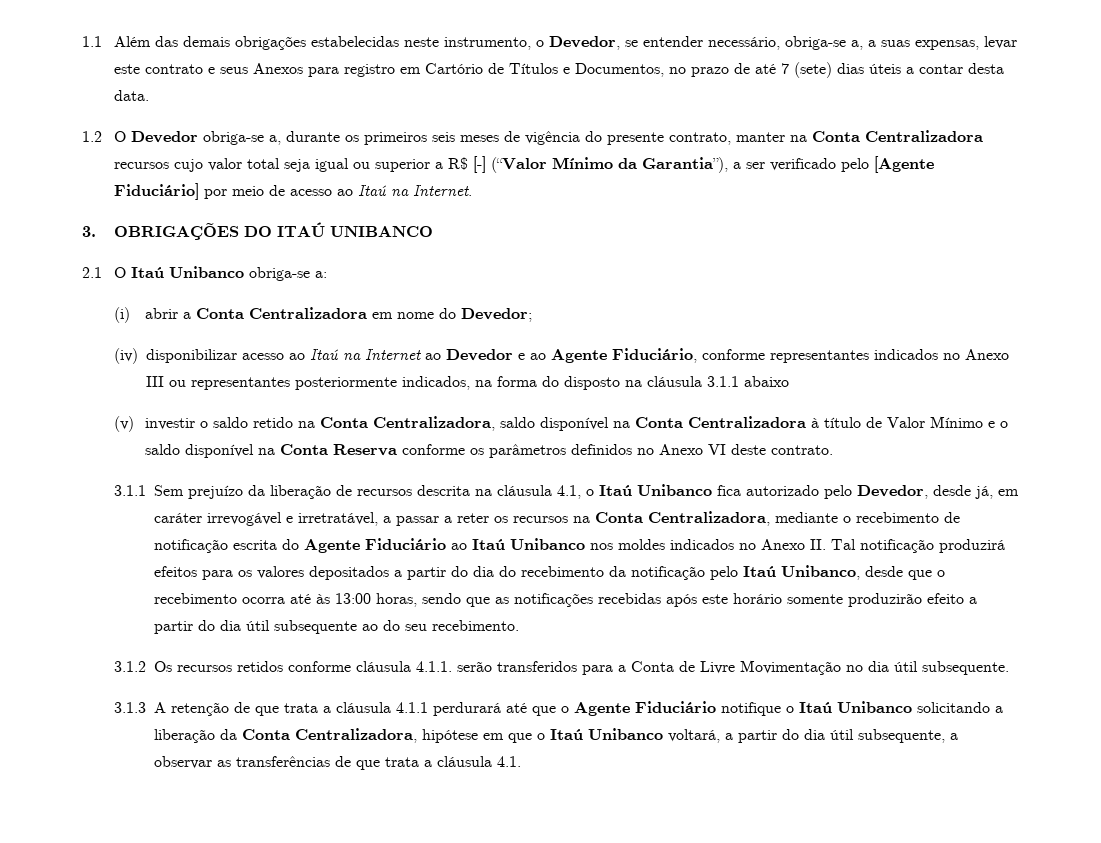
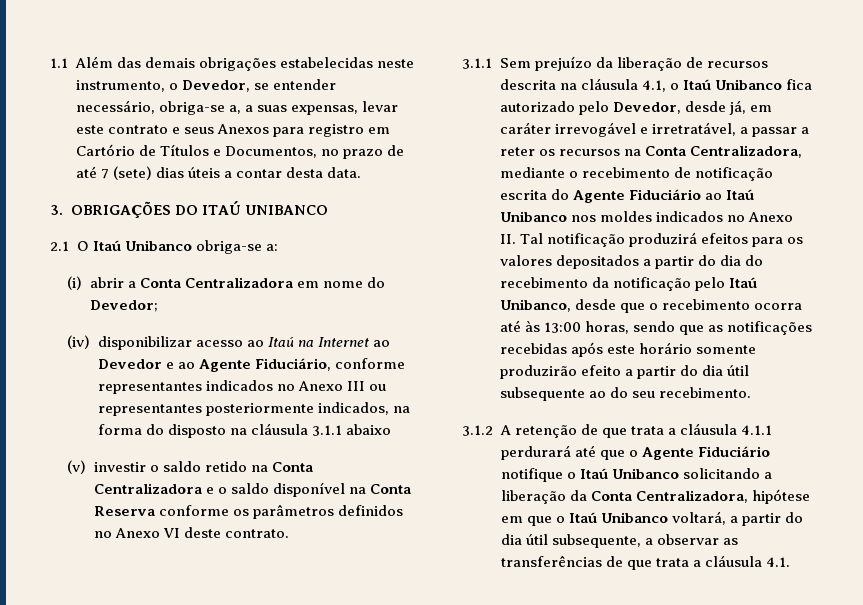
[82,130,983,145] [113,156,934,173] [113,183,472,200] // 1.2 O Devedor obriga-se a, durante os primeiros seis meses de vigência do presente contrato, manter na Conta Centralizadora recursos cujo valor total seja igual ou superior a R$ [-] (“Valor Mínimo da Garantia”), a ser verificado pelo [Agente Fiduciário] por meio de acesso ao Itaú na Internet. -> (361, 172) none
[373,416,984,431] Centralizadora, saldo disponível na Conta Centralizadora à título de Valor Mínimo -> [93,483,202,494] Centralizadora
[153,660,1009,675] [113,702,146,713] Os recursos retidos conforme cláusula 4.1.1. serão transferidos para a Conta de Livre Movimentação no dia útil subsequente. // 3.1.3 -> (494, 430) none

